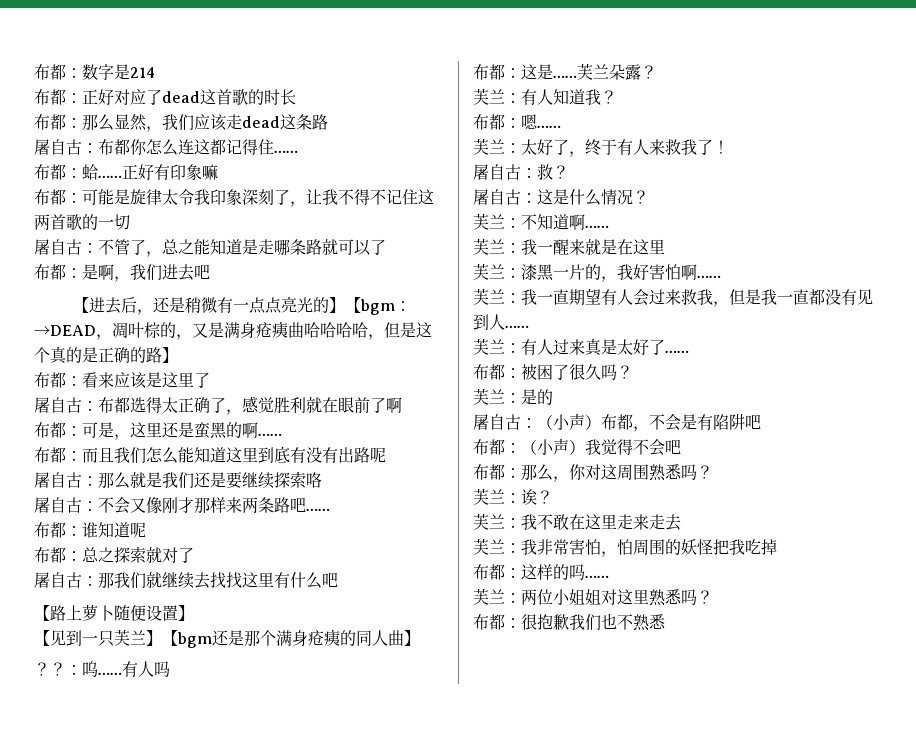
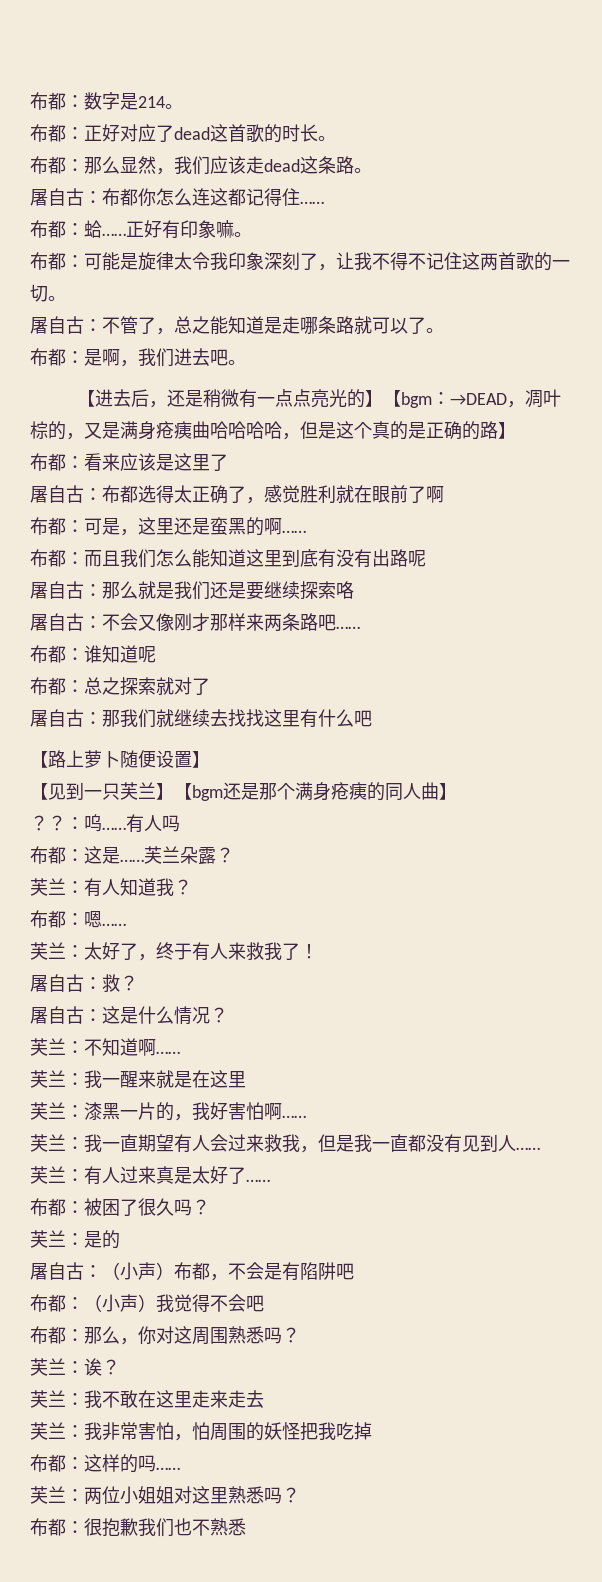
(155, 72) none -> [165,104,183,109] 。
(296, 97) none -> [318,136,336,141] 。
(328, 122) none -> [354,168,372,173] 。
(218, 172) none -> [234,232,252,237] 。
(130, 222) none -> [48,296,66,301] 。
(386, 247) none -> [426,328,444,333] 。
(210, 271) none -> [228,360,246,365] 。

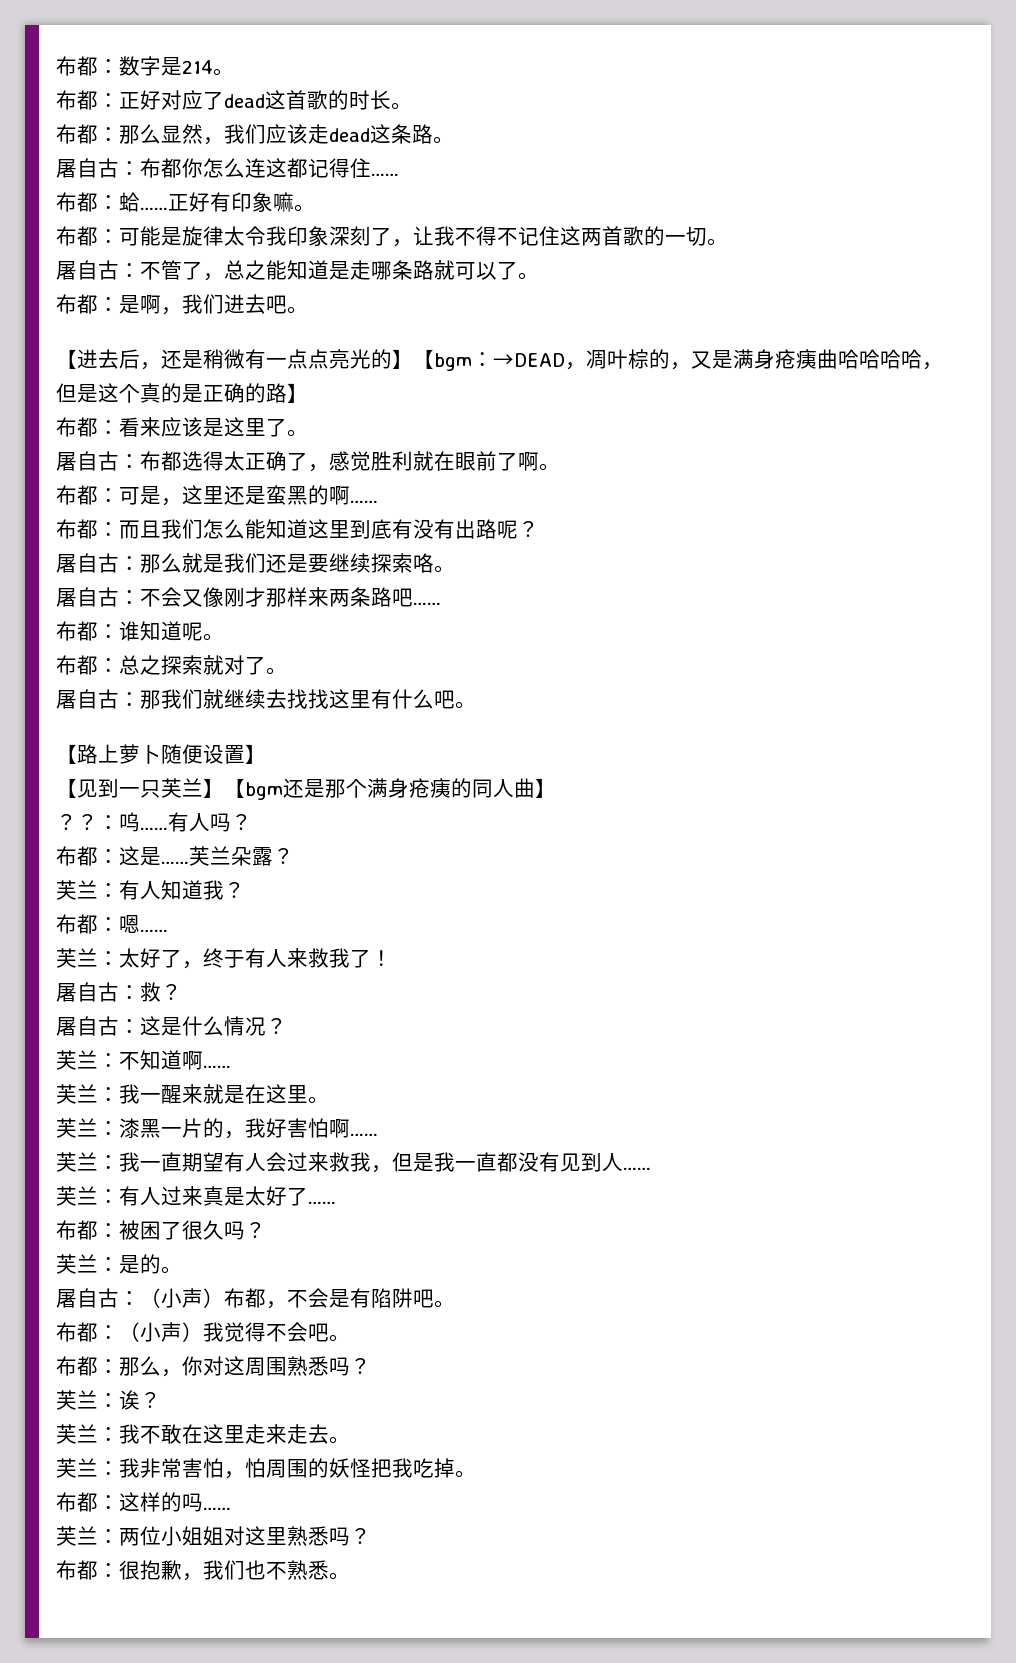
(228, 462) none -> [287,429,308,437] 。
(444, 494) none -> [539,463,560,471] 。
(426, 558) none -> [518,521,539,537] ？
(354, 590) none -> [434,565,455,573] 。
(156, 654) none -> [203,633,224,641] 。
(210, 686) none -> [266,667,287,675] 。
(372, 718) none -> [455,701,476,709] 。
(180, 823) none -> [231,814,252,830] ？
(246, 1079) none -> [308,1096,329,1104] 。
(120, 1239) none -> [161,1266,182,1274] 。
(354, 1271) none -> [434,1300,455,1308] 。
(264, 1303) none -> [329,1334,350,1342] 。
(264, 1399) none -> [329,1436,350,1444] 。
(372, 1431) none -> [455,1470,476,1478] 。
(138, 1527) none -> [182,1573,203,1581] ，
(246, 1527) none -> [329,1572,350,1580] 。

